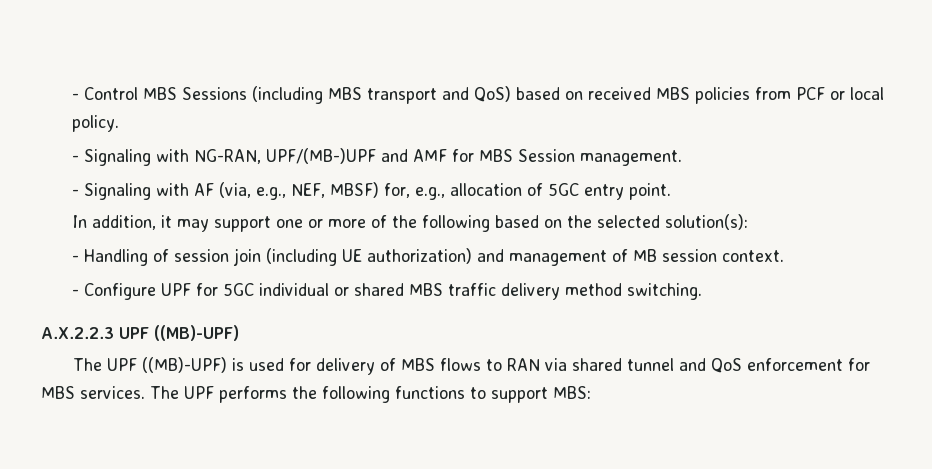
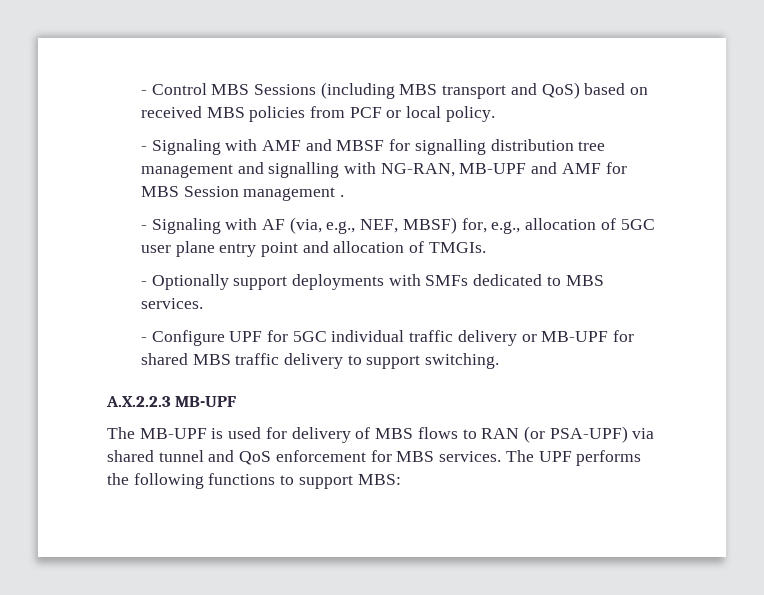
[193,148,376,164] NG-RAN, UPF/(MB-)UPF -> [261,139,606,155] [140,162,527,178] AMF and MBSF for signalling distribution tree management and signalling with NG-RAN, MB-UPF
[579,150,682,166] management. -> [243,187,344,201] management .
[583,183,671,200] [72,214,748,232] [71,248,784,266] entry point. // In addition, it may support one or more of the following based on the selected solution(s): // - Handling of session join (including UE authorization) and management of MB session context. -> [140,241,486,257] [140,274,604,290] [140,298,203,309] user plane entry point and allocation of TMGIs. // - Optionally support deployments with SMFs dedicated to MBS services.
[333,287,349,296] or -> [409,330,635,346] traffic delivery or MB-UPF for
[564,283,622,296] method -> [347,355,421,369] to support
[119,325,239,341] [72,357,227,373] UPF ((MB)-UPF) // The UPF ((MB)-UPF) -> [175,396,237,407] [107,427,207,439] MB-UPF // The MB-UPF
(540, 364) none -> [523,426,628,443] (or PSA-UPF)

